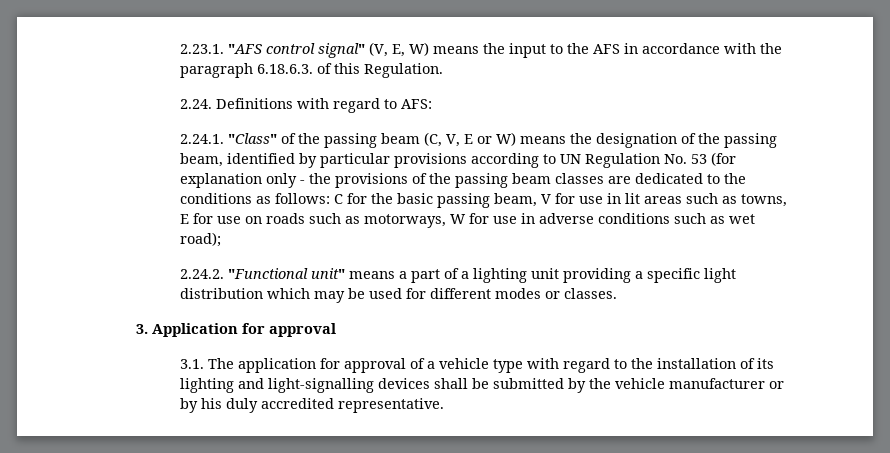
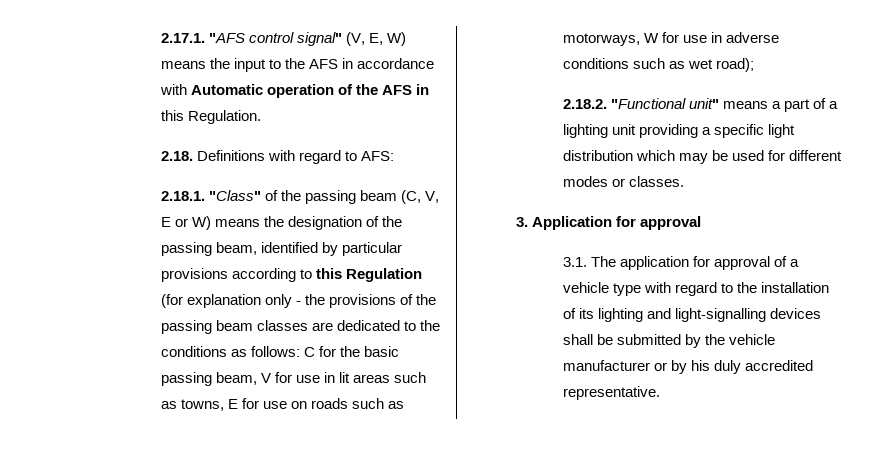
[180,44,225,54] 2.23.1. -> [160,33,205,43] 2.17.1.
[760,43,783,54] [180,63,333,78] the paragraph 6.18.6.3. of -> [190,84,430,98] Automatic operation of the AFS in
[180,99,213,109] 2.24. -> [160,151,193,161] 2.18.
[180,134,225,144] 2.24.1. -> [160,191,205,201] 2.18.1.
[560,153,708,168] UN Regulation No. 53 -> [316,268,423,282] this Regulation
[180,269,225,279] 2.24.2. -> [562,99,607,109] 2.18.2.

